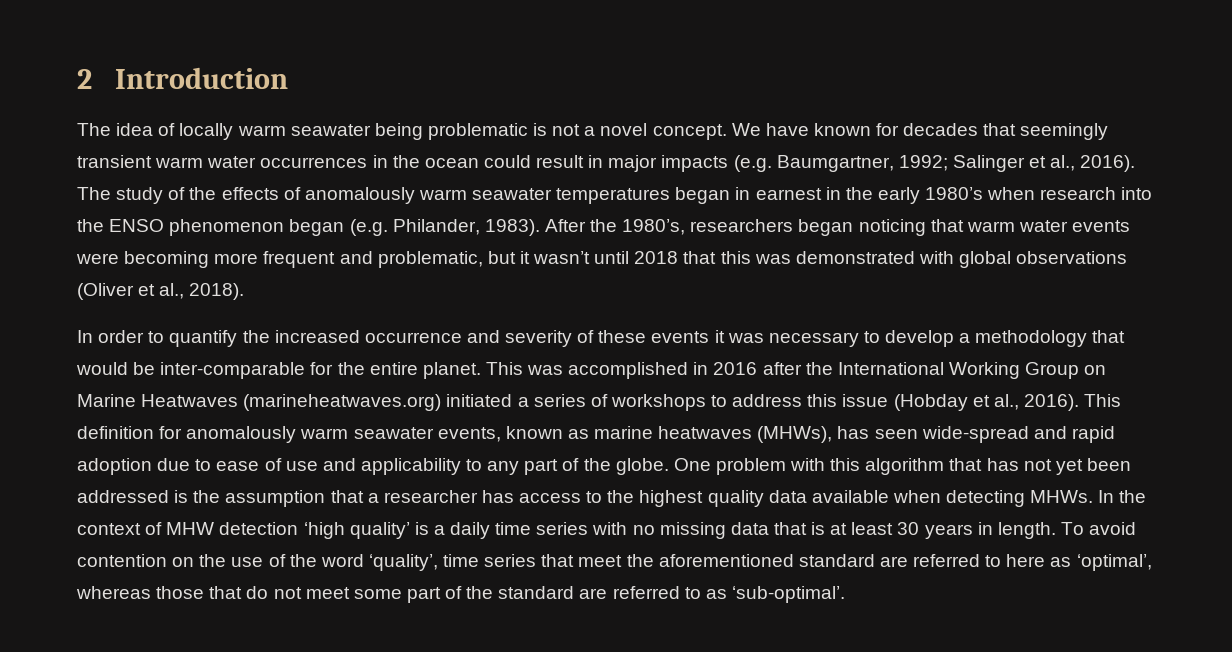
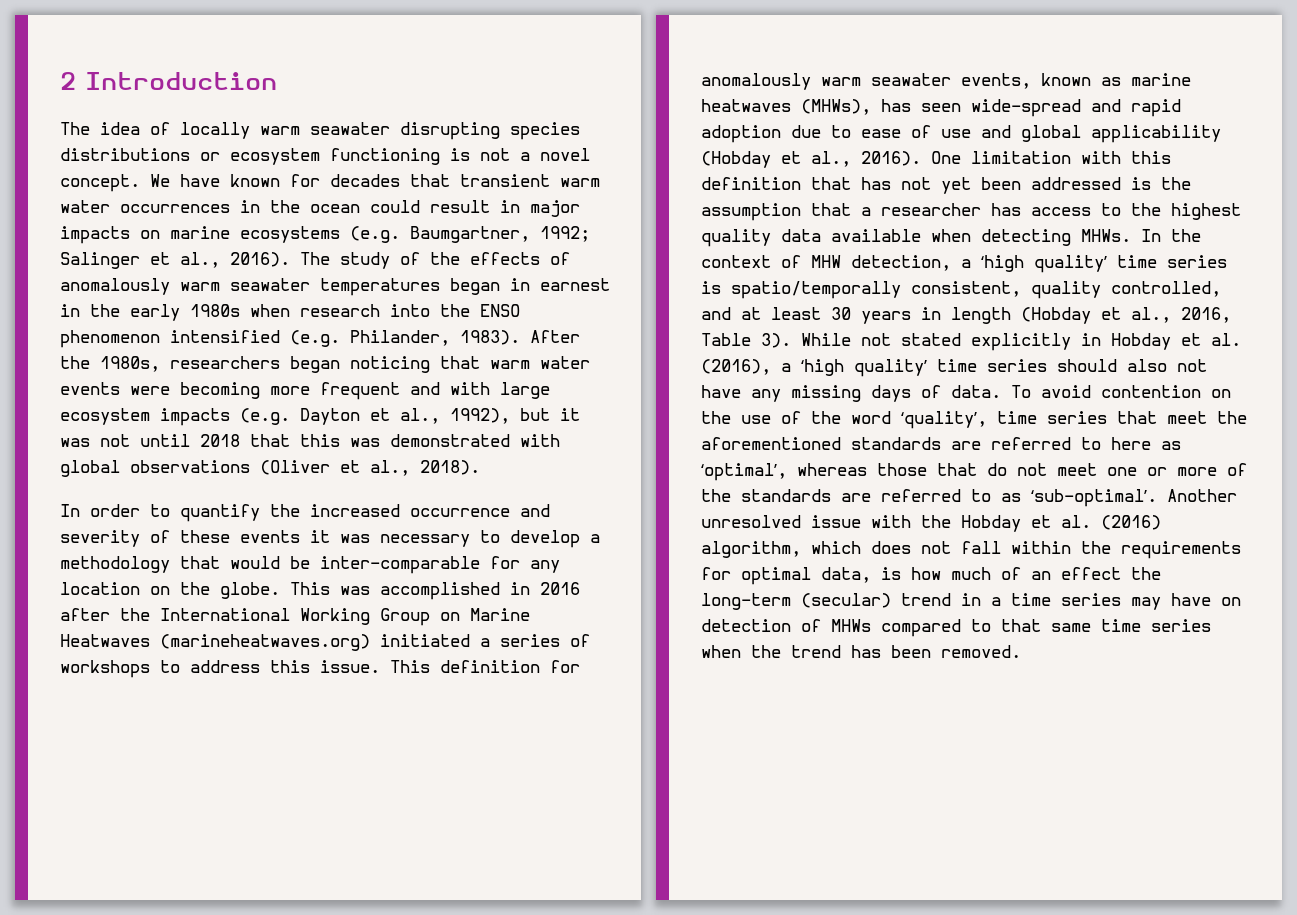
[374,123,528,140] being problematic -> [400,122,580,140] [60,148,440,165] disrupting species distributions or ecosystem functioning
[1020,123,1109,140] seemingly -> (450, 180) none
(729, 163) none -> [140,226,340,243] on marine ecosystems
[925,187,984,200] 1980’s -> [190,304,240,317] 1980s
[289,219,345,236] began -> [170,330,280,343] intensified
[622,219,686,235] 1980’s, -> [100,356,160,372] 1980s,
[377,251,591,268] problematic, but it wasn’t -> [450,382,550,399] [60,408,580,426] [60,434,130,447] with large ecosystem impacts (e.g. Dayton et al., 1992), but it was not
[337,362,481,379] the entire planet. -> [530,560,560,573] [60,582,280,599] any location on the globe.
[842,394,1079,411] issue (Hobday et al., 2016). -> [320,660,380,673] issue.
[360,458,786,475] applicability to any part of the globe. One problem -> [1021,125,1221,143] [701,151,1071,168] global applicability (Hobday et al., 2016). One limitation
[865,458,945,475] algorithm -> [701,177,801,190] definition
[219,522,826,539] detection ‘high quality’ is a daily time series with no missing data that is -> [851,255,1227,273] [701,281,1221,299] [701,307,731,320] detection, a ‘high quality’ time series is spatio/temporally consistent, quality controlled, and
[997,522,1056,539] length. -> [951,307,1231,324] [701,333,1241,351] [701,359,1207,377] [701,385,1001,402] length (Hobday et al., 2016, Table 3). While not stated explicitly in Hobday et al. (2016), a ‘high quality’ time series should also not have any missing days of data.
[798,554,875,567] standard -> [851,437,941,450] standards
[353,586,575,603] some part of the standard -> [1107,463,1247,476] [701,489,831,502] one or more of the standards
(845, 594) none -> [1167,489,1237,502] [701,515,1161,532] [701,541,1241,559] [701,567,1161,585] [701,593,1241,610] [701,619,1211,637] [701,645,1021,658] Another unresolved issue with the Hobday et al. (2016) algorithm, which does not fall within the requirements for optimal data, is how much of an effect the long-term (secular) trend in a time series may have on detection of MHWs compared to that same time series when the trend has been removed.

